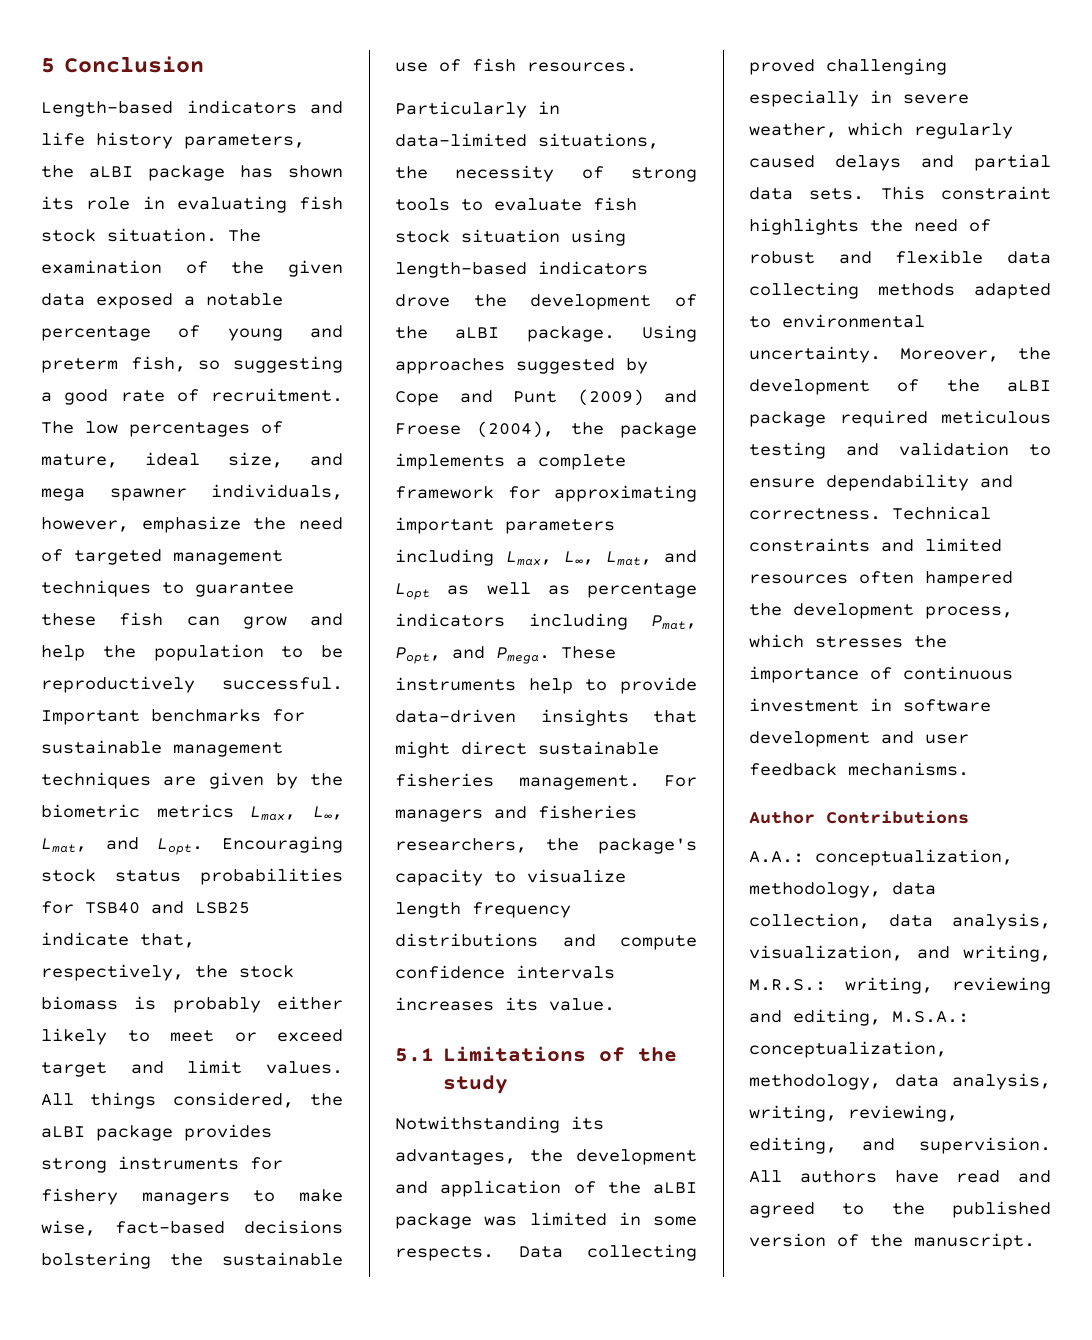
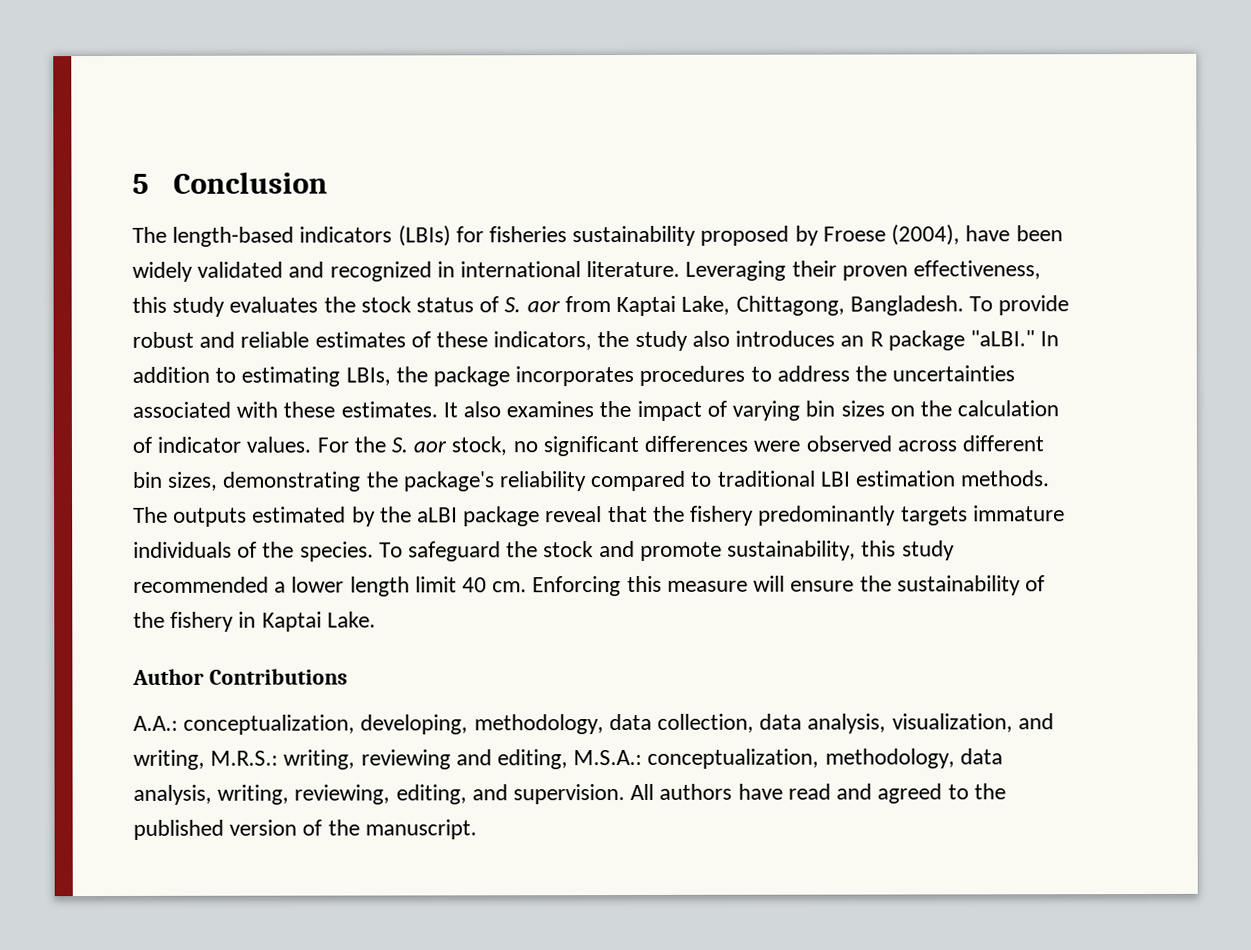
[41,100,343,117] [41,132,305,149] [41,165,343,181] [41,196,343,213] [41,228,261,242] [41,260,343,277] [41,293,283,309] [41,325,343,341] [41,356,343,373] [41,388,343,405] [41,421,283,437] [41,452,343,468] [41,484,343,501] [41,516,343,533] [41,549,283,565] [41,580,294,597] [41,612,343,629] [41,644,343,661] [41,676,343,693] [41,709,305,725] [41,740,283,757] [41,772,343,789] [41,804,343,821] [41,836,343,855] [41,868,343,885] [41,901,250,914] [41,932,195,948] [41,964,294,981] [41,996,343,1013] [41,1028,343,1045] [41,1060,343,1077] [41,1092,343,1109] [41,1124,272,1141] [41,1156,283,1173] [41,1188,343,1205] [41,1220,343,1236] [41,1252,343,1269] [395,58,637,72] [395,101,560,118] [395,133,659,149] [395,165,697,182] [395,197,637,211] [395,229,626,246] [395,261,648,278] [395,294,697,310] [395,325,697,342] [395,358,648,374] [395,389,697,406] [395,421,697,438] [395,453,626,470] [395,485,697,502] [395,517,615,534] [395,549,697,566] [395,582,697,600] [395,613,697,630] [395,646,616,664] [395,677,697,694] [395,709,697,726] [395,741,659,758] [395,773,697,790] [395,805,637,822] [395,838,697,854] [395,869,626,886] [395,902,571,918] [395,933,697,950] [395,965,615,979] [395,997,615,1011] [395,1046,678,1062] [443,1075,509,1094] [395,1116,604,1133] [395,1149,697,1165] [395,1180,697,1197] [395,1212,697,1229] [395,1244,697,1261] [749,58,947,75] [749,90,969,107] [749,122,1013,139] [749,154,1051,171] [749,186,1051,200] [749,218,991,235] [749,250,1051,264] [749,282,1051,299] [749,314,925,328] [749,346,1051,363] [749,379,1051,395] [749,410,1051,427] [749,442,1051,459] [749,474,1013,491] [749,506,991,520] [749,538,1002,552] [749,571,1013,587] [749,603,1013,619] [749,634,947,648] [749,666,1013,683] [749,698,991,712] [749,731,969,747] [749,762,969,776] Length-based indicators and life history parameters, the aLBI package has shown its role in evaluating fish stock situation. The examination of the given data exposed a notable percentage of young and preterm fish, so suggesting a good rate of recruitment. The low percentages of mature, ideal size, and mega spawner individuals, however, emphasize the need of targeted management techniques to guarantee these fish can grow and help the population to be reproductively successful. Important benchmarks for sustainable management techniques are given by the biometric metrics Lmax, L∞, Lmat, and Lopt. Encouraging stock status probabilities for TSB40 and LSB25 indicate that, respectively, the stock biomass is probably either likely to meet or exceed target and limit values. All things considered, the aLBI package provides strong instruments for fishery managers to make wise, fact-based decisions bolstering the sustainable use of fish resources. // Particularly in data-limited situations, the necessity of strong tools to evaluate fish stock situation using length-based indicators drove the development of the aLBI package. Using approaches suggested by Cope and Punt (2009) and Froese (2004), the package implements a complete framework for approximating important parameters including Lmax, L∞, Lmat, and Lopt as well as percentage indicators including Pmat, Popt, and Pmega. These instruments help to provide data-driven insights that might direct sustainable fisheries management. For managers and fisheries researchers, the package's capacity to visualize length frequency distributions and compute confidence intervals increases its value. // 5.1 Limitations of the study // Notwithstanding its advantages, the development and application of the aLBI package was limited in some respects. Data collecting proved challenging especially in severe weather, which regularly caused delays and partial data sets. This constraint highlights the need of robust and flexible data collecting methods adapted to environmental uncertainty. Moreover, the development of the aLBI package required meticulous testing and validation to ensure dependability and correctness. Technical constraints and limited resources often hampered the development process, which stresses the importance of continuous investment in software development and user feedback mechanisms. -> [132,224,1063,247] [132,260,1042,282] [132,295,1070,317] [132,330,1060,351] [132,365,1016,387] [132,400,1060,421] [132,435,1044,457] [132,470,1051,492] [133,505,1065,527] [133,540,955,562] [133,575,1045,597] [133,611,376,632] The length-based indicators (LBIs) for fisheries sustainability proposed by Froese (2004), have been widely validated and recognized in international literature. Leveraging their proven effectiveness, this study evaluates the stock status of S. aor from Kaptai Lake, Chittagong, Bangladesh. To provide robust and reliable estimates of these indicators, the study also introduces an R package "aLBI." In addition to estimating LBIs, the package incorporates procedures to address the uncertainties associated with these estimates. It also examines the impact of varying bin sizes on the calculation of indicator values. For the S. aor stock, no significant differences were observed across different bin sizes, demonstrating the package's reliability compared to traditional LBI estimation methods. The outputs estimated by the aLBI package reveal that the fishery predominantly targets immature individuals of the species. To safeguard the stock and promote sustainability, this study recommended a lower length limit 40 cm. Enforcing this measure will ensure the sustainability of the fishery in Kaptai Lake.
(1013, 857) none -> [360,714,469,735] developing,

